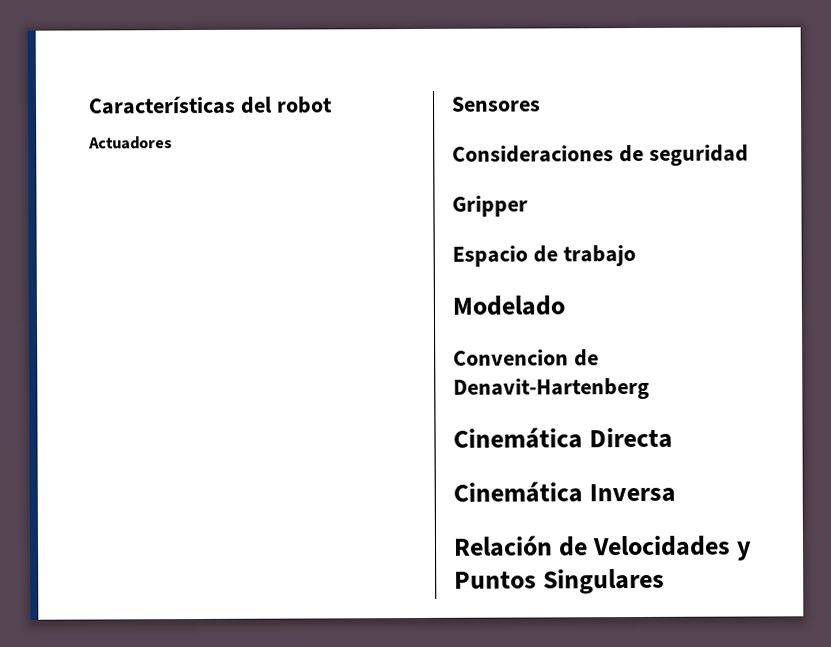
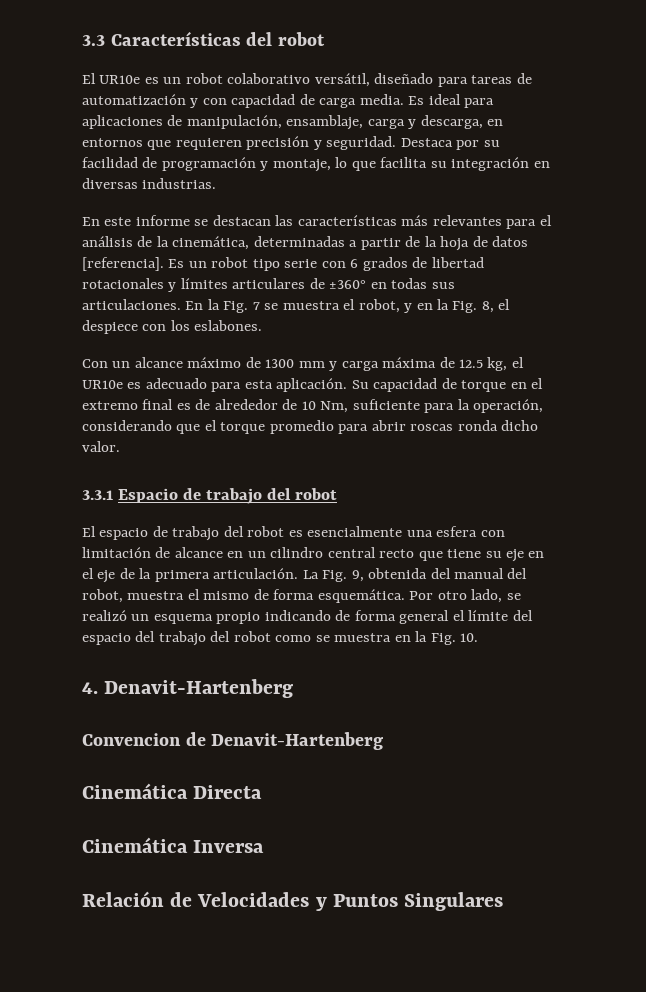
(88, 105) none -> [82,35,105,46] 3.3
[88,136,172,150] [451,96,541,112] [452,144,749,166] [452,195,528,217] [452,245,636,267] [452,295,565,316] Actuadores // Sensores // Consideraciones de seguridad // Gripper // Espacio de trabajo // Modelado -> [82,73,532,87] [82,94,495,108] [82,115,504,130] [82,136,500,150] [82,157,550,172] [82,178,217,189] [82,215,552,229] [82,236,529,251] [82,257,484,271] [82,278,455,292] [82,299,511,313] [82,320,263,334] [82,357,524,371] [82,378,544,392] [82,399,544,413] [82,420,539,434] [82,441,120,452] [82,488,337,504] [82,526,505,541] [82,547,545,562] [82,568,528,583] [82,589,521,603] [82,610,533,624] [82,631,479,646] [82,679,294,698] El UR10e es un robot colaborativo versátil, diseñado para tareas de automatización y con capacidad de carga media. Es ideal para aplicaciones de manipulación, ensamblaje, carga y descarga, en entornos que requieren precisión y seguridad. Destaca por su facilidad de programación y montaje, lo que facilita su integración en diversas industrias. // En este informe se destacan las características más relevantes para el análisis de la cinemática, determinadas a partir de la hoja de datos [referencia]. Es un robot tipo serie con 6 grados de libertad rotacionales y límites articulares de ±360° en todas sus articulaciones. En la Fig. 7 se muestra el robot, y en la Fig. 8, el despiece con los eslabones. // Con un alcance máximo de 1300 mm y carga máxima de 12.5 kg, el UR10e es adecuado para esta aplicación. Su capacidad de torque en el extremo final es de alrededor de 10 Nm, suficiente para la operación, considerando que el torque promedio para abrir roscas ronda dicho valor. // 3.3.1 Espacio de trabajo del robot // El espacio de trabajo del robot es esencialmente una esfera con limitación de alcance en un cilindro central recto que tiene su eje en el eje de la primera articulación. La Fig. 9, obtenida del manual del robot, muestra el mismo de forma esquemática. Por otro lado, se realizó un esquema propio indicando de forma general el límite del espacio del trabajo del robot como se muestra en la Fig. 10. // 4. Denavit-Hartenberg

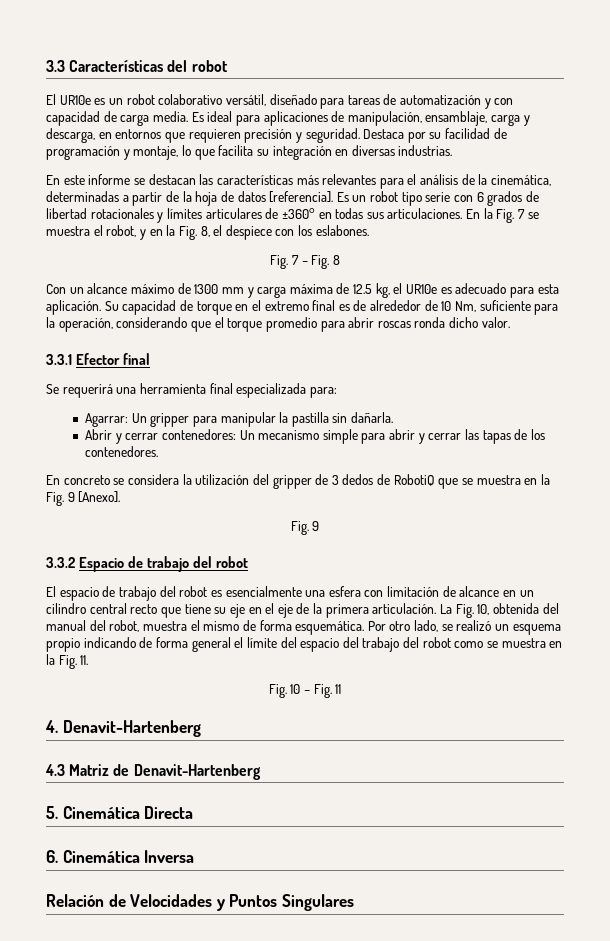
(263, 325) none -> [270,255,340,269] // Fig. 7 – Fig. 8
(113, 495) none -> [75,353,150,365] [46,383,337,398] [84,412,394,427] [84,429,546,444] [84,446,158,457] [46,474,550,489] [46,491,121,506] [290,521,320,535] [46,557,75,568] Efector final // Se requerirá una herramienta final especializada para: // Agarrar: Un gripper para manipular la pastilla sin dañarla. // Abrir y cerrar contenedores: Un mecanismo simple para abrir y cerrar las tapas de los contenedores. // En concreto se considera la utilización del gripper de 3 dedos de RobotiQ que se muestra en la Fig. 9 [Anexo]. // Fig. 9 // 3.3.2
[351,570,364,582] 9, -> [477,604,490,615] 10,
[460,633,479,642] 10. -> [80,655,89,665] [268,684,342,698] 11. // Fig. 10 – Fig. 11
[82,733,181,746] Convencion -> [45,764,110,776] 4.3 Matriz
(384, 741) none -> [46,806,58,819] 5.
(263, 792) none -> [46,850,58,863] 6.

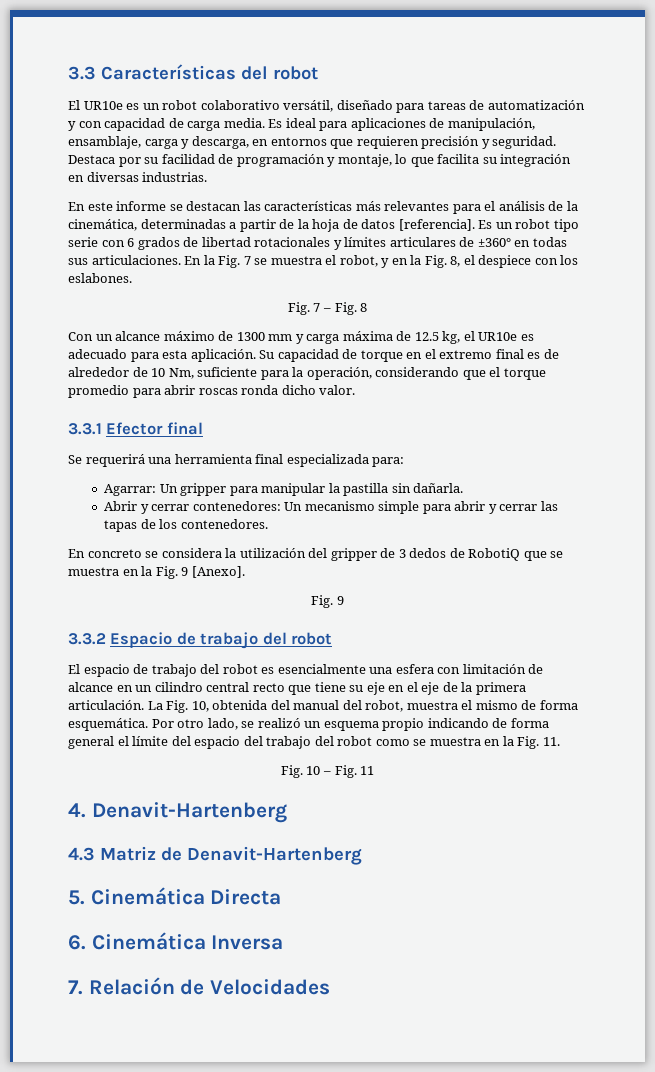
(195, 856) none -> [68,980,83,995] 7.
[216,894,354,911] y Puntos Singulares -> (331, 987) none

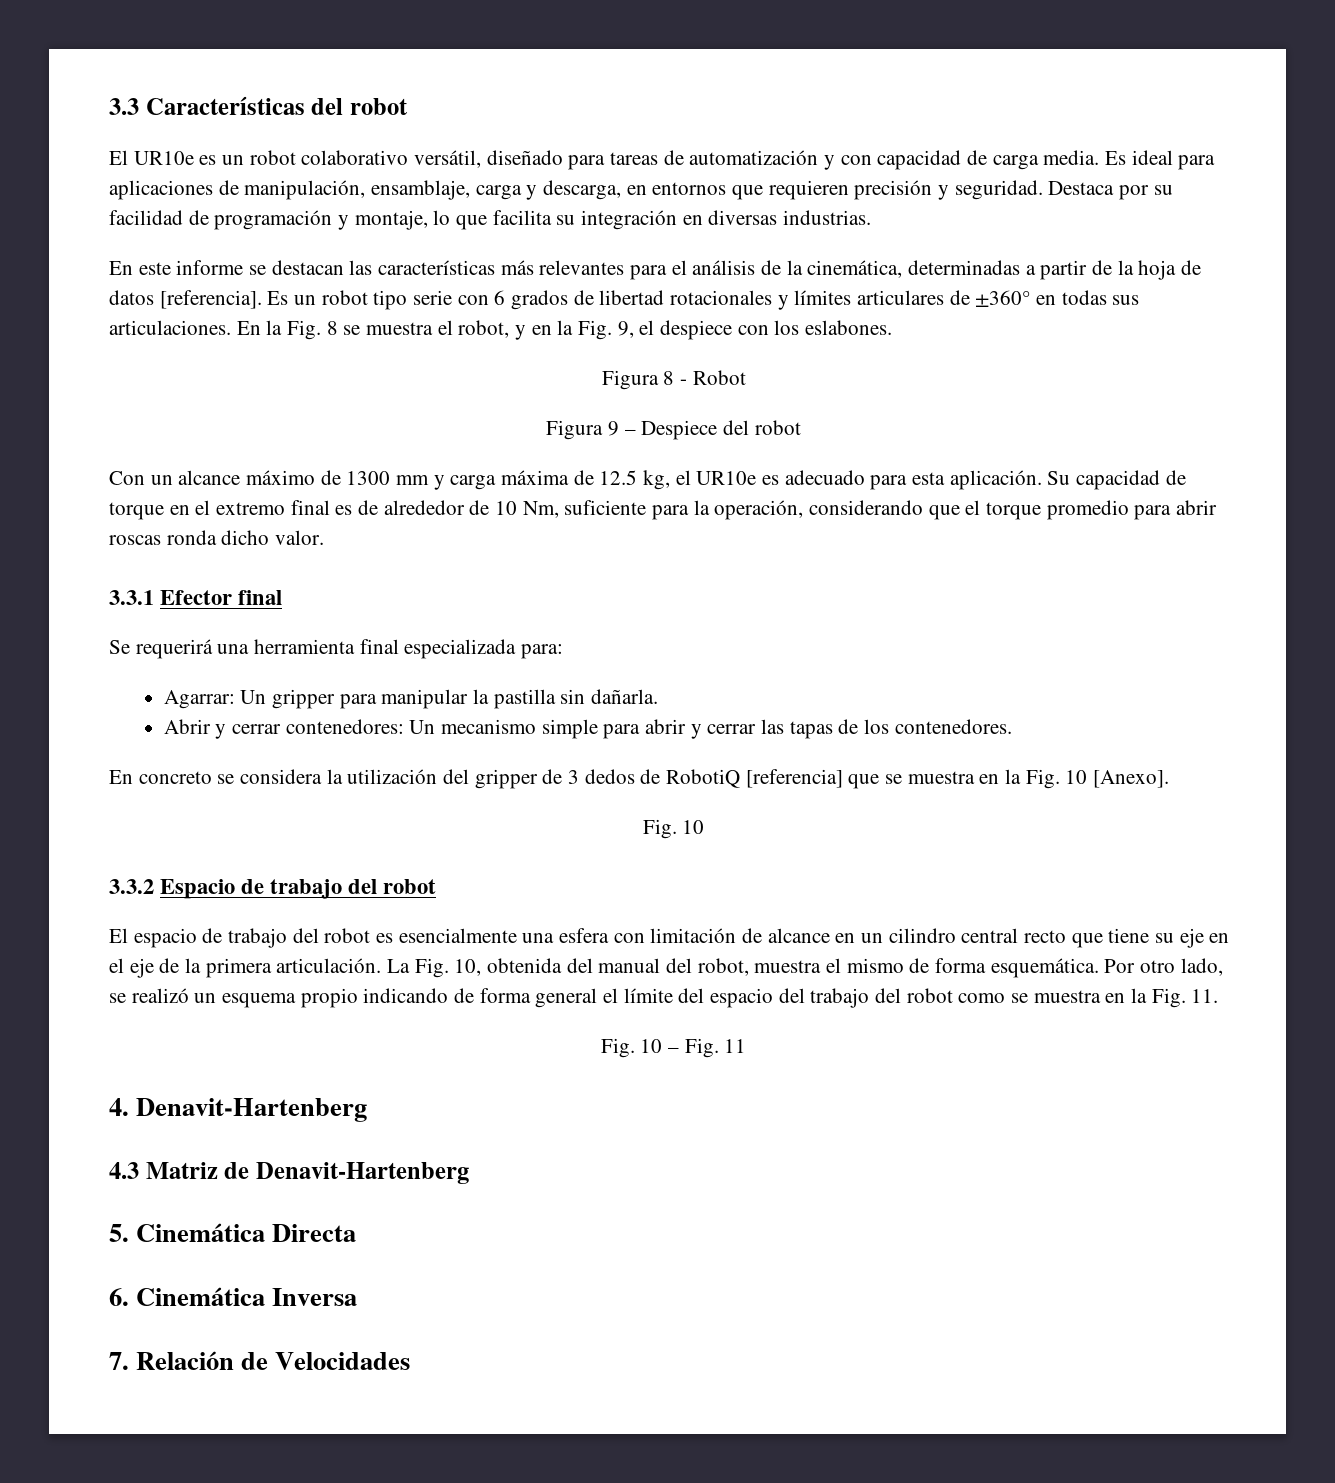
[243,256,251,265] 7 -> [326,321,338,335] 8
[450,256,461,267] 8, -> [617,321,634,338] 9,
[287,302,368,315] Fig. 7 – Fig. 8 -> [601,370,746,390] [546,420,801,440] Figura 8 - Robot // Figura 9 – Despiece del robot
(521, 554) none -> [745,769,843,788] [referencia]
[181,567,189,576] 9 -> [1065,770,1088,784] 10
[336,596,344,605] 9 -> [682,820,705,834] 10

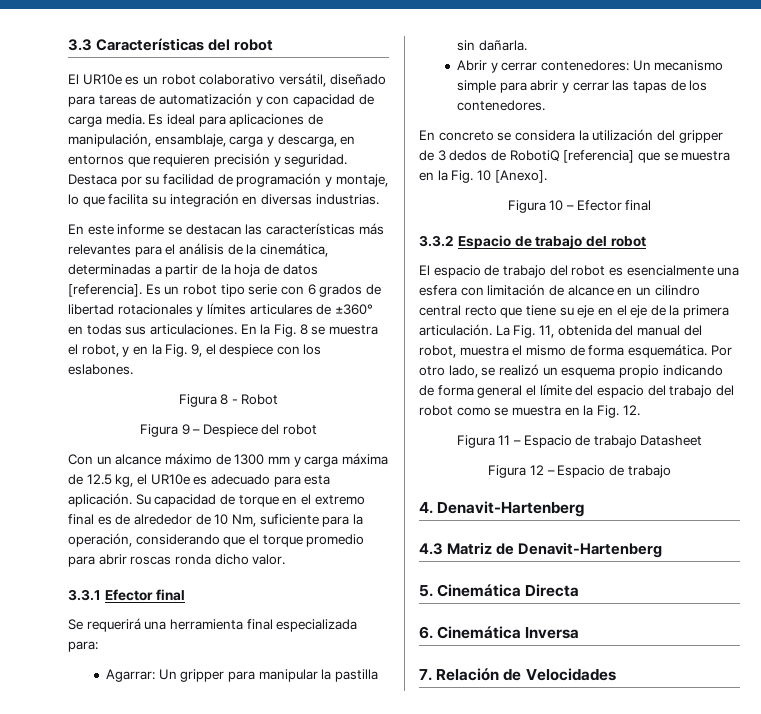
[642,819,705,839] Fig. 10 -> [507,200,652,213] Figura 10 – Efector final
[454,959,482,976] 10, -> [538,325,554,338] 11,
[1191,989,1219,1003] [600,1038,747,1058] 11. // Fig. 10 – Fig. 11 -> [622,405,640,416] [456,435,703,448] [488,465,671,478] 12. // Figura 11 – Espacio de trabajo Datasheet // Figura 12 – Espacio de trabajo

